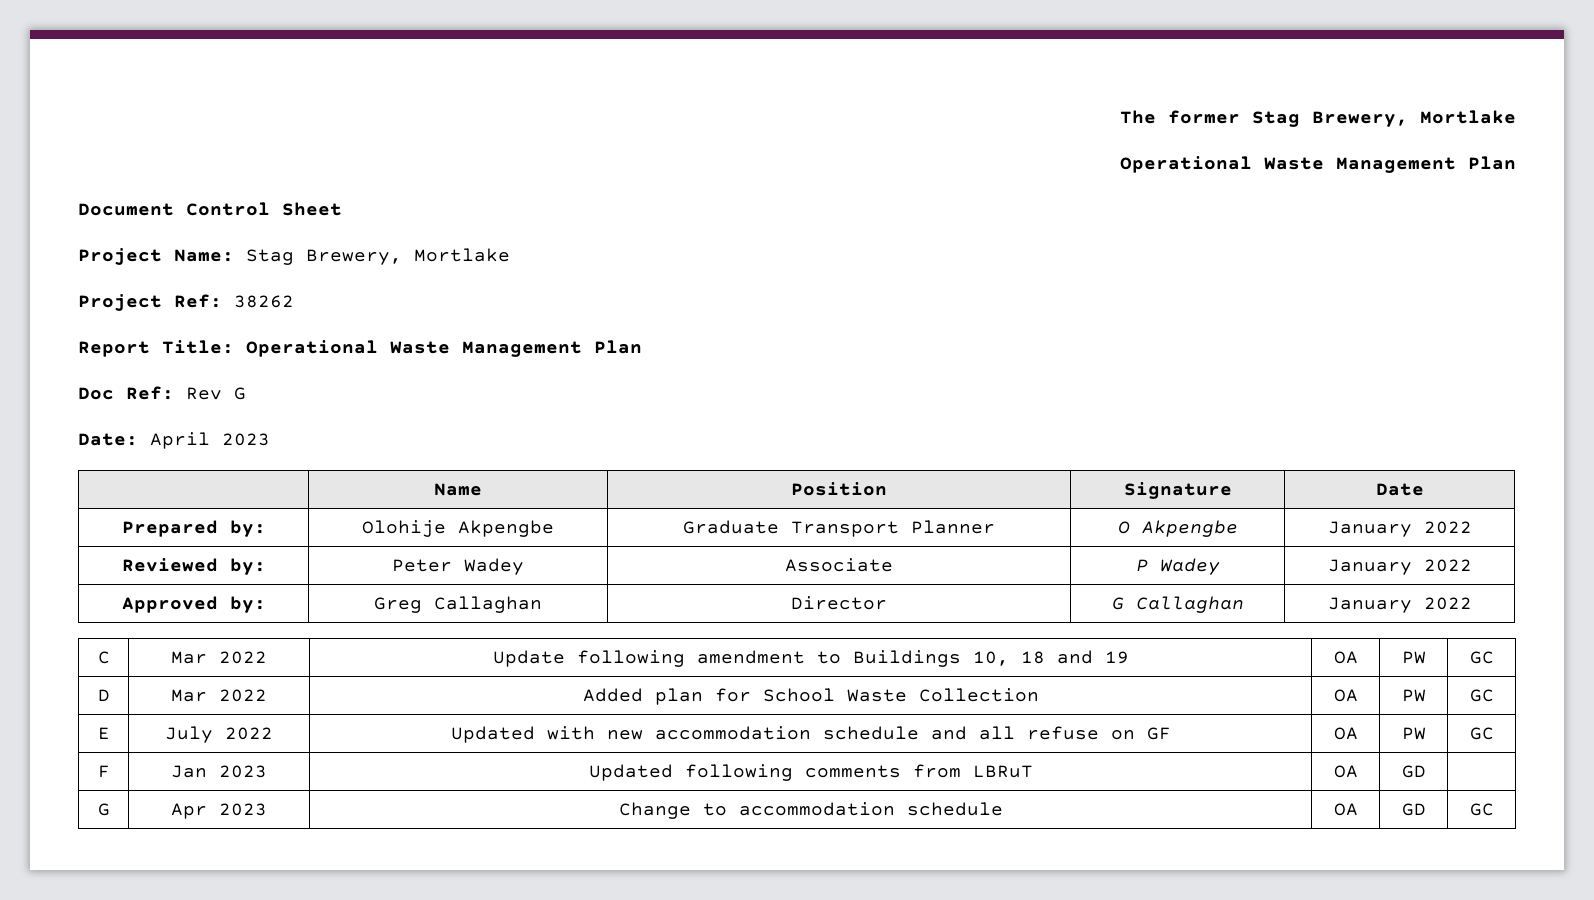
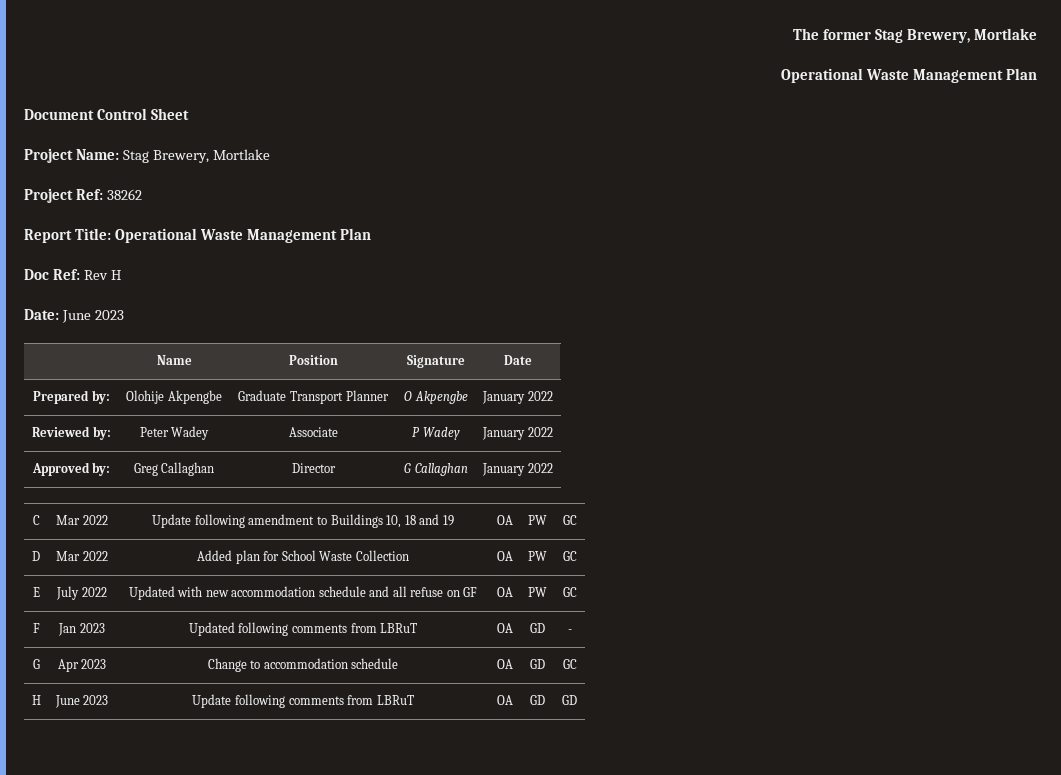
[234,387,246,400] G -> [110,270,121,280] H
[150,432,210,449] April -> [61,310,91,323] June
(1426, 771) none -> [567,629,572,633] -
(1494, 809) none -> [31,695,41,705] [54,695,109,708] [192,694,414,708] [497,695,513,705] [530,695,545,705] [562,695,577,705] // H | June 2023 | Update following comments from LBRuT | OA | GD | GD

